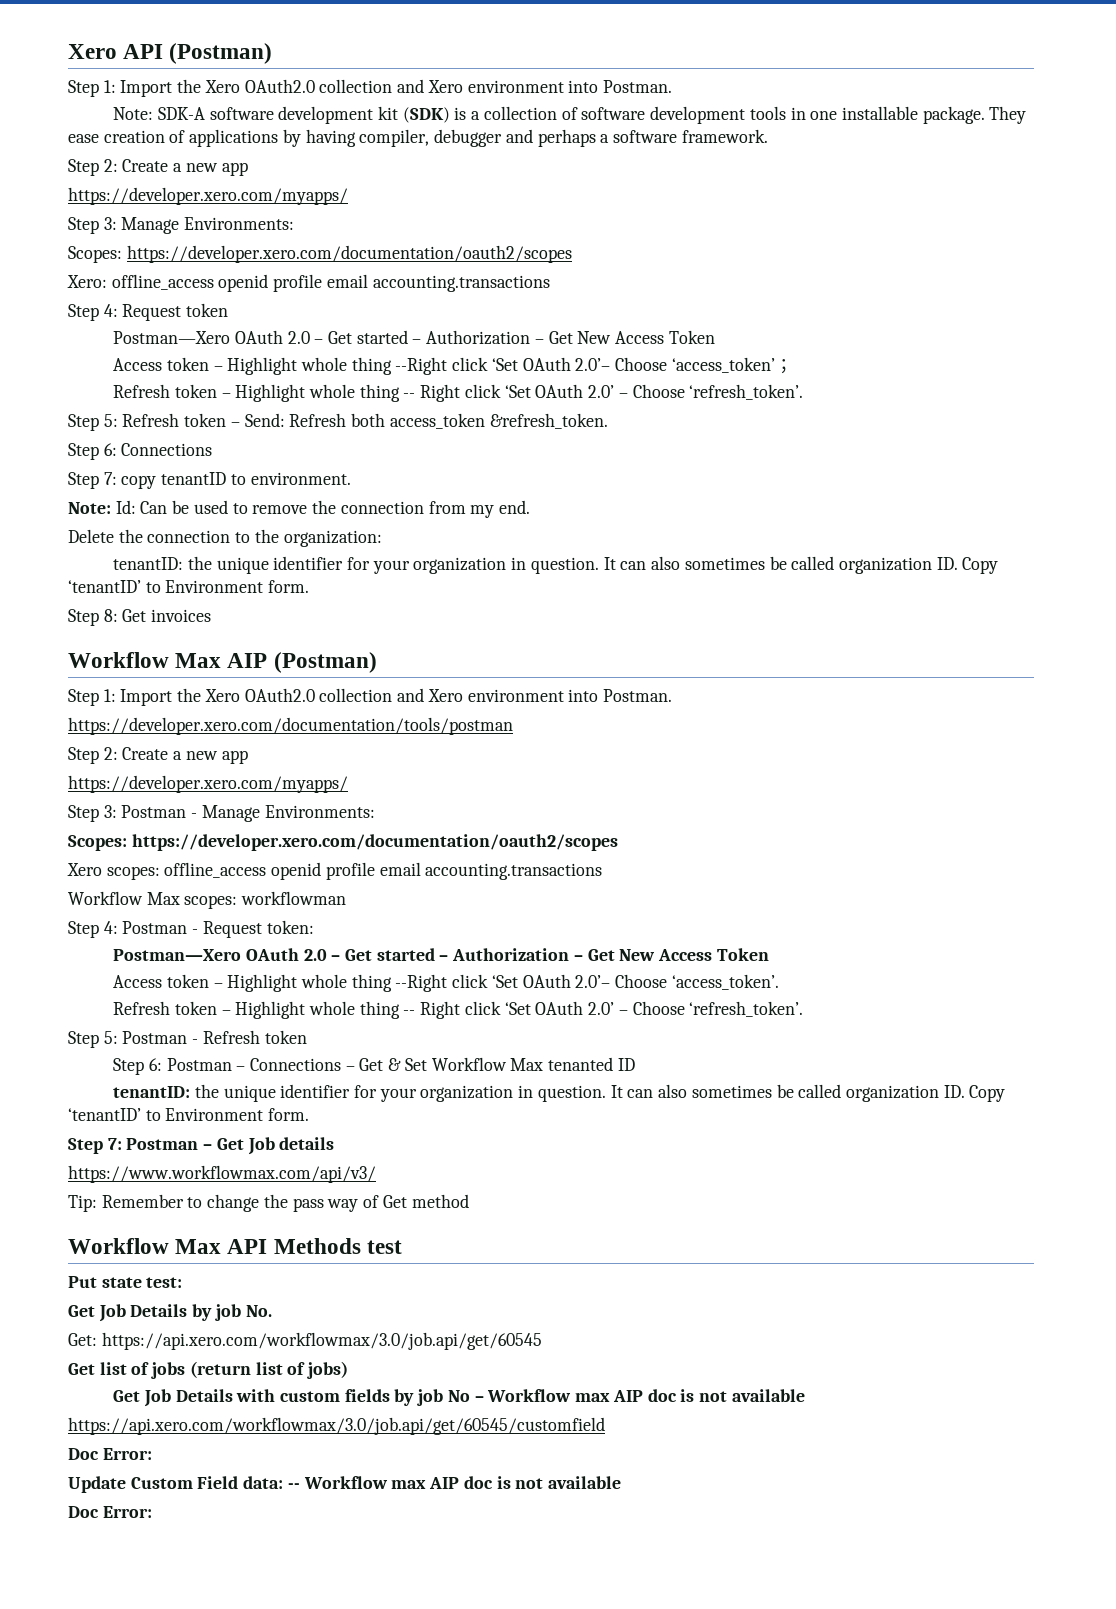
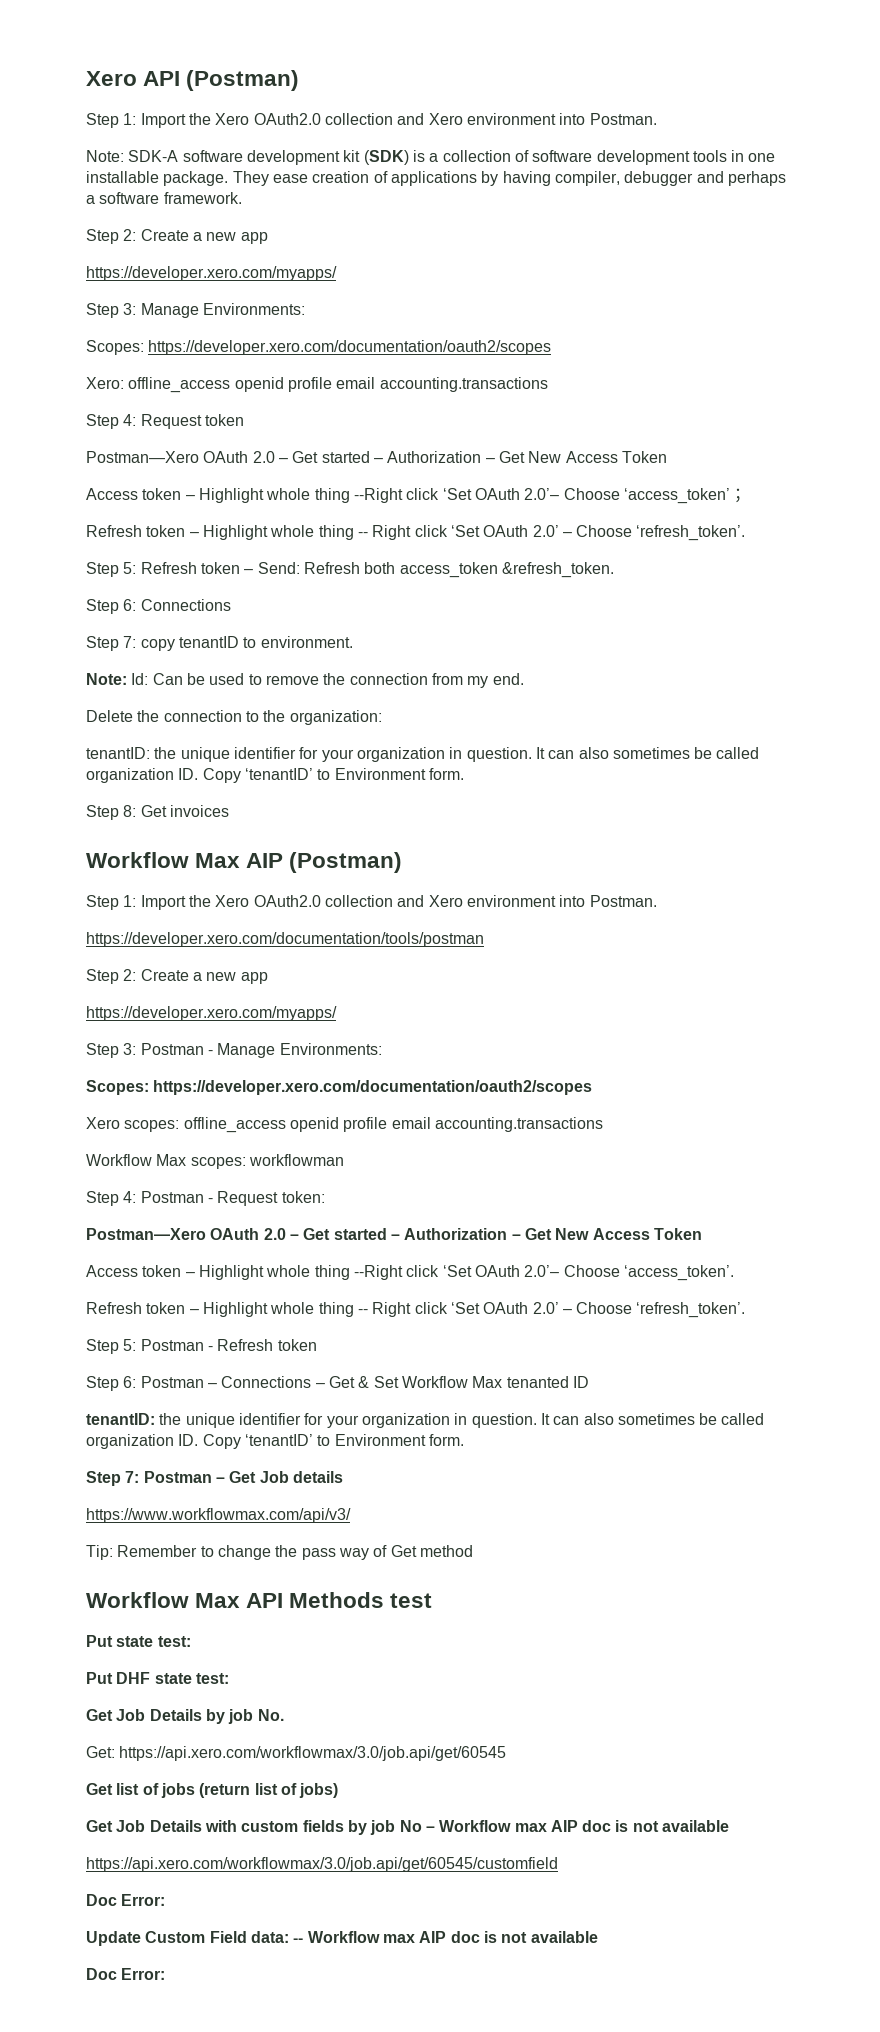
(183, 1282) none -> [86,1672,229,1684] // Put DHF state test:

